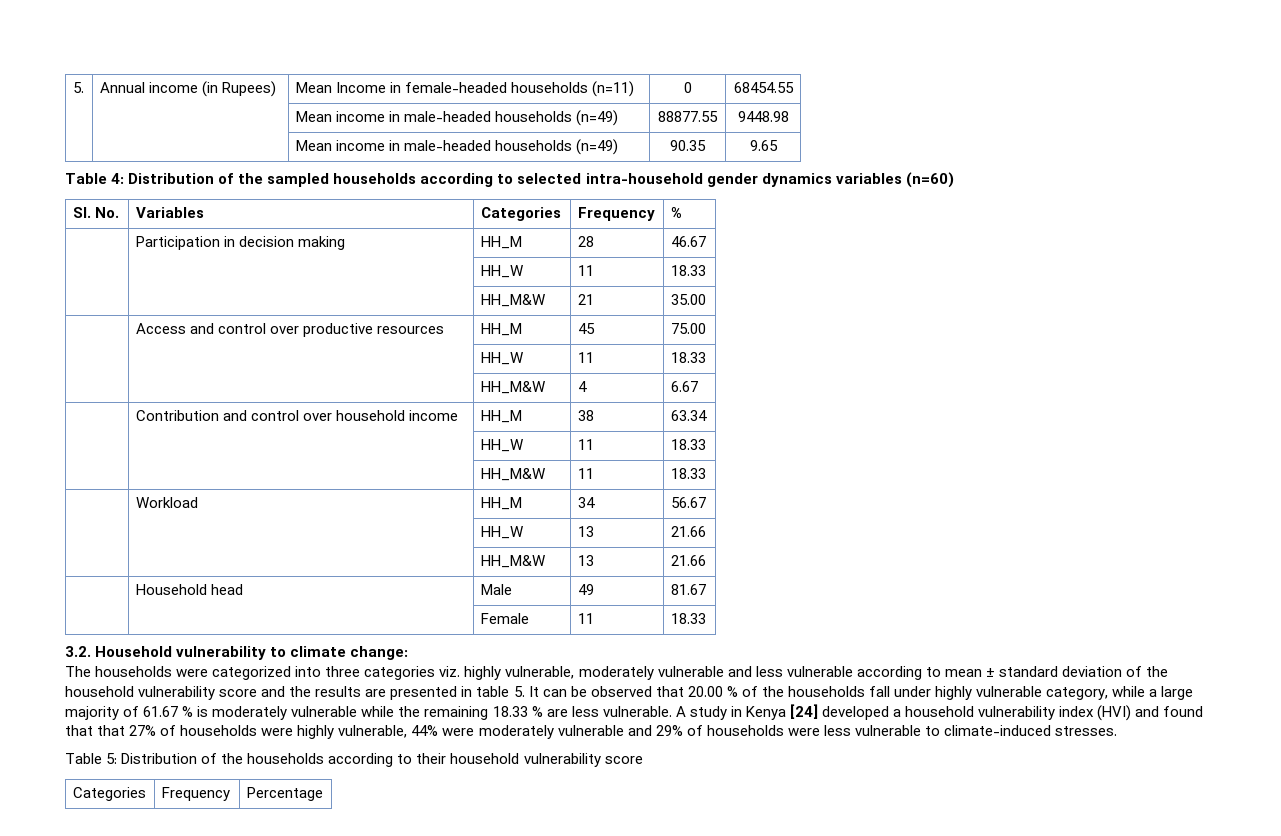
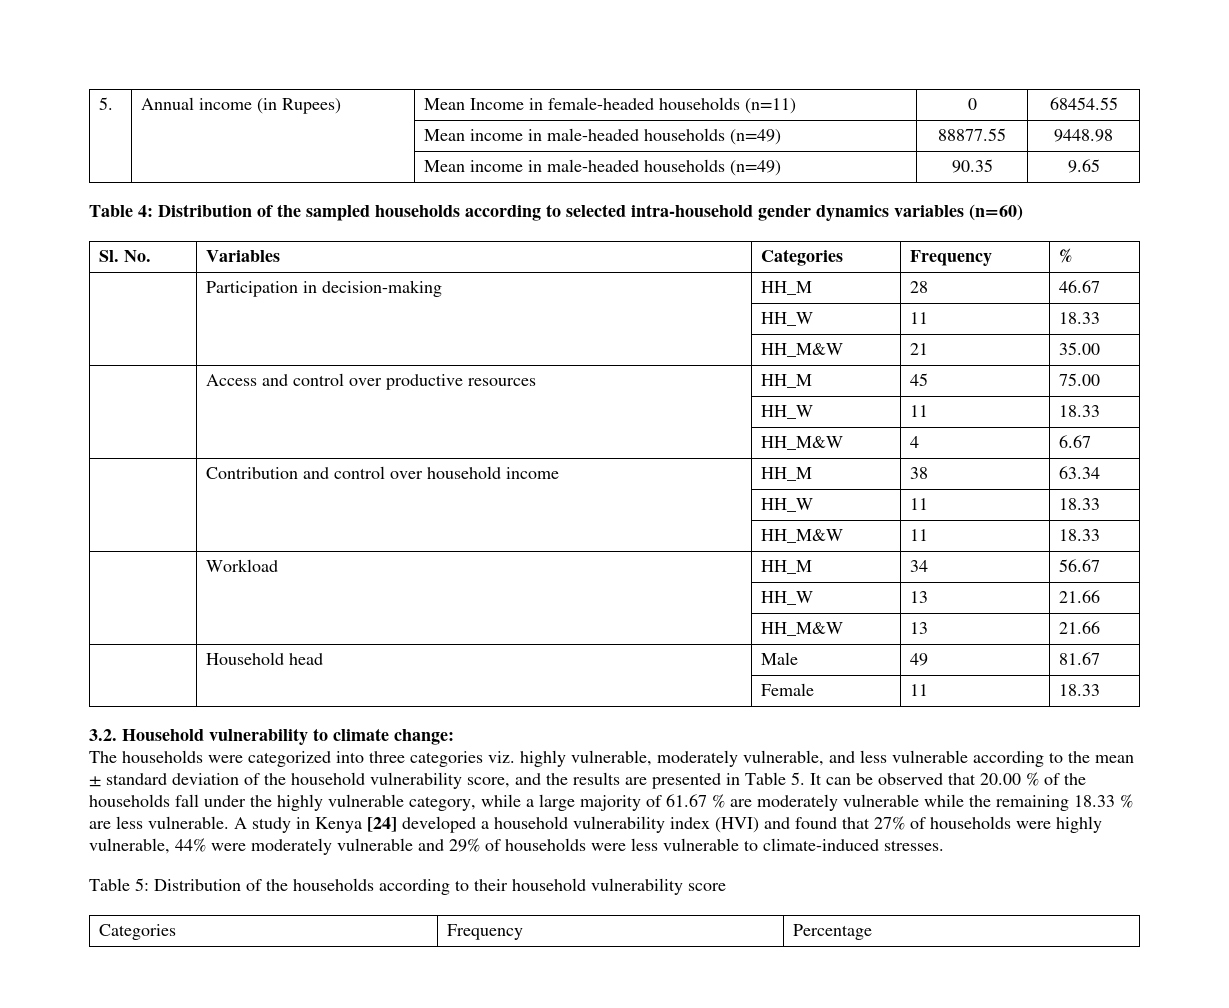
[238,236,345,250] decision making -> [321,280,442,297] decision-making
[657,666,724,677] vulnerable -> [743,750,824,766] vulnerable,
(941, 672) none -> [1068,751,1090,763] the
[219,689,258,697] score -> [467,777,510,788] score,
[476,686,510,697] table -> [745,772,786,785] Table
(932, 691) none -> [250,795,272,807] the
[197,706,209,717] is -> [730,799,752,807] are
[97,725,126,736] that -> (870, 823) none

